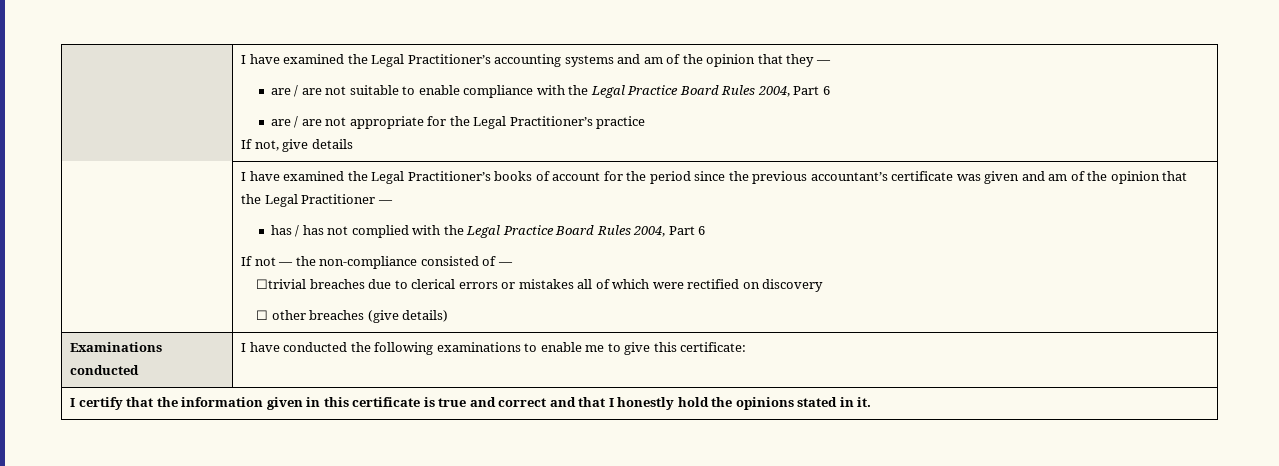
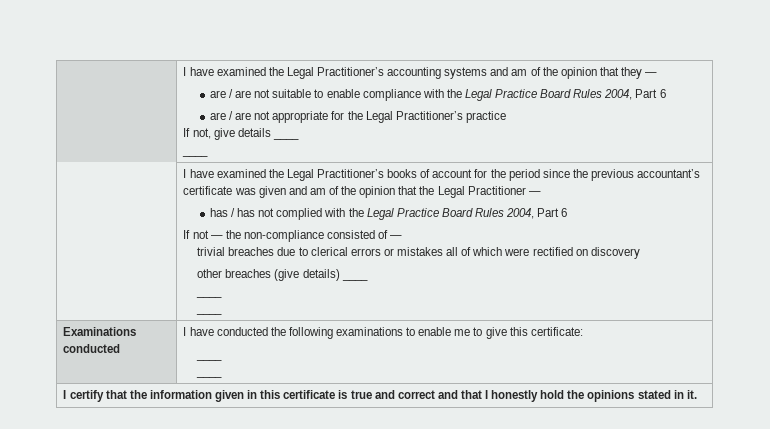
(353, 144) none -> [272,137,299,140] [182,154,209,157] ____ // ____
[256,279,307,289] ☐trivial -> [197,247,226,256] trivial
[256,310,269,320] ☐ -> (640, 253) none
(449, 316) none -> [341,278,368,281] [196,295,223,298] [196,312,223,315] ____ // ____ // ____
(747, 347) none -> [196,358,223,361] [196,375,223,378] // ____ // ____

